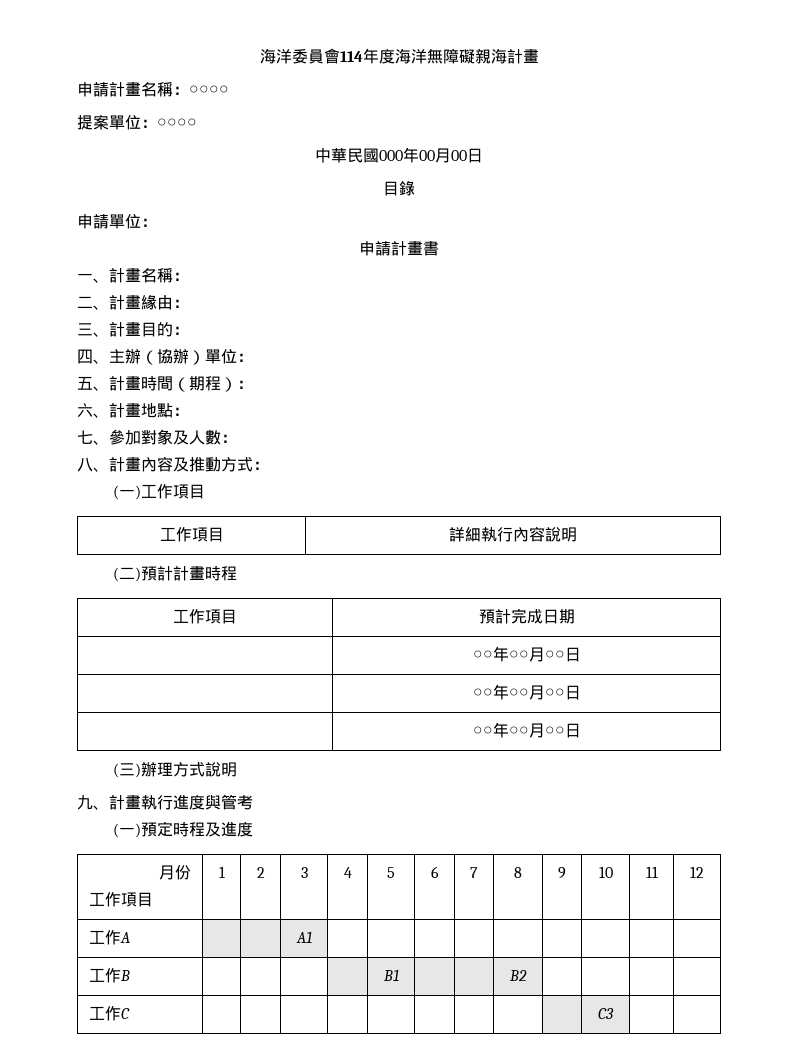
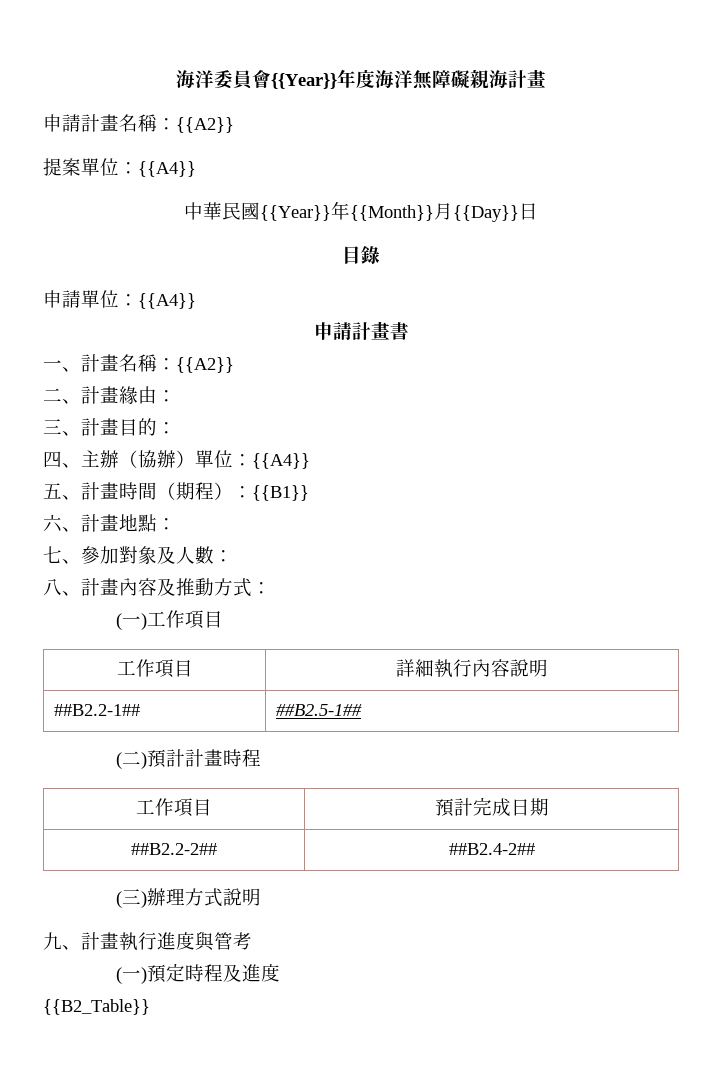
[339,51,363,62] 114 -> [271,73,337,89] {{Year}}
[189,85,229,95] ○○○○ -> [176,117,234,133] {{A2}}
[157,118,197,128] ○○○○ -> [138,161,196,177] {{A4}}
[379,147,467,163] 000年00月00 -> [260,201,519,222] {{Year}}年{{Month}}月{{Day}}
(157, 222) none -> [138,293,196,309] {{A4}}
(189, 276) none -> [176,357,234,373] {{A2}}
(253, 357) none -> [252,453,310,469] {{A4}}
(253, 384) none -> [252,485,309,501] {{B1}}
(577, 534) none -> [54,704,141,716] [276,704,363,716] // ##B2.2-1## | ##B2.5-1##
[472,646,581,662] [472,684,581,700] [472,722,581,738] | ○○年○○月○○日 // | ○○年○○月○○日 // | ○○年○○月○○日 -> [131,843,217,855] [448,843,535,855] ##B2.2-2## | ##B2.4-2##
[158,865,191,880] [89,892,154,907] [218,866,225,878] [256,867,265,878] [300,867,308,878] [343,867,352,878] [387,867,395,878] [430,866,439,878] [470,867,478,878] [514,867,522,878] [558,867,566,879] [598,866,613,878] [645,866,658,878] [690,866,704,878] [89,930,131,945] [295,931,312,943] [89,968,131,983] [382,969,399,981] [509,970,527,981] [89,1006,131,1021] [598,1008,614,1019] // 月份 // 工作項目 | 1 | 2 | 3 | 4 | 5 | 6 | 7 | 8 | 9 | 10 | 11 | 12 // 工作A | | | A1 | | | | | | | | | // 工作B | | | | | B1 | | | B2 | | | | // 工作C | | | | | | | | | | C3 | | -> [43,999,150,1015] // {{B2_Table}}

